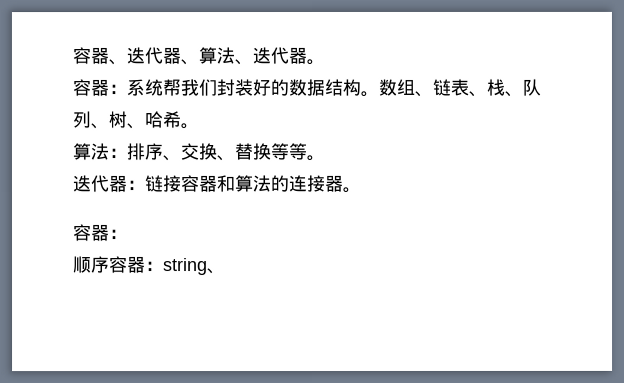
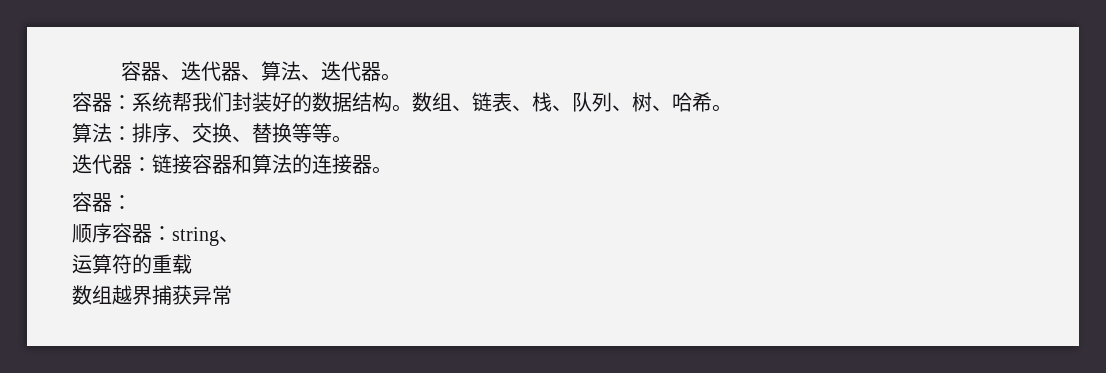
(226, 271) none -> [72,254,192,274] [72,285,232,306] // 运算符的重载 // 数组越界捕获异常

